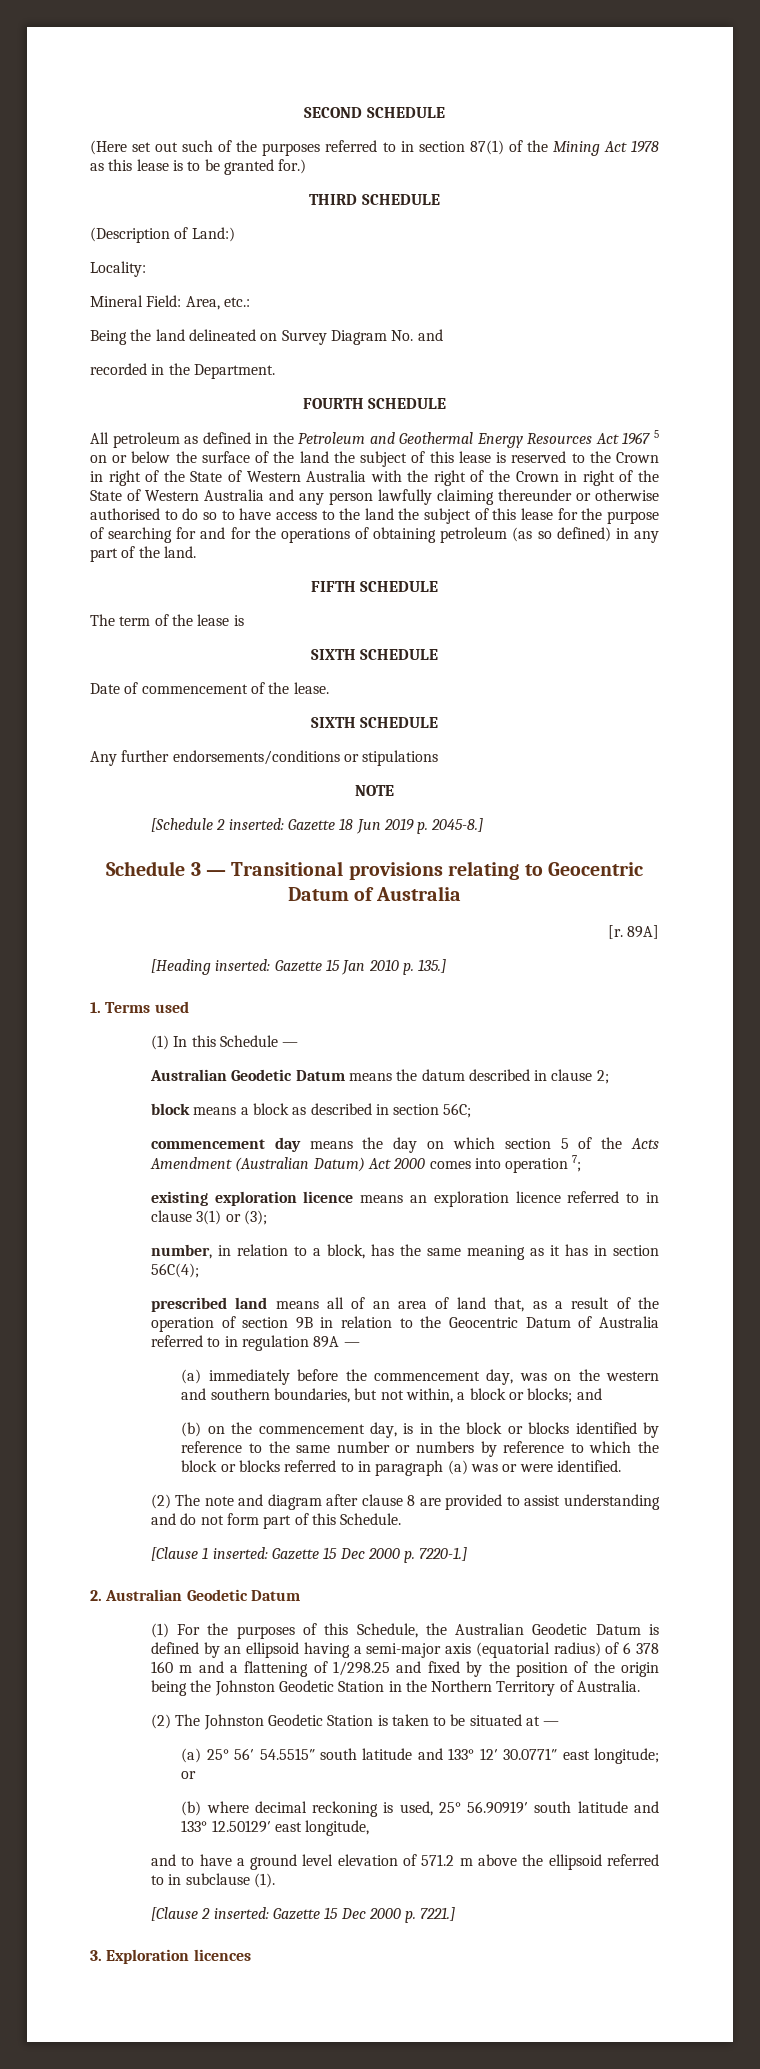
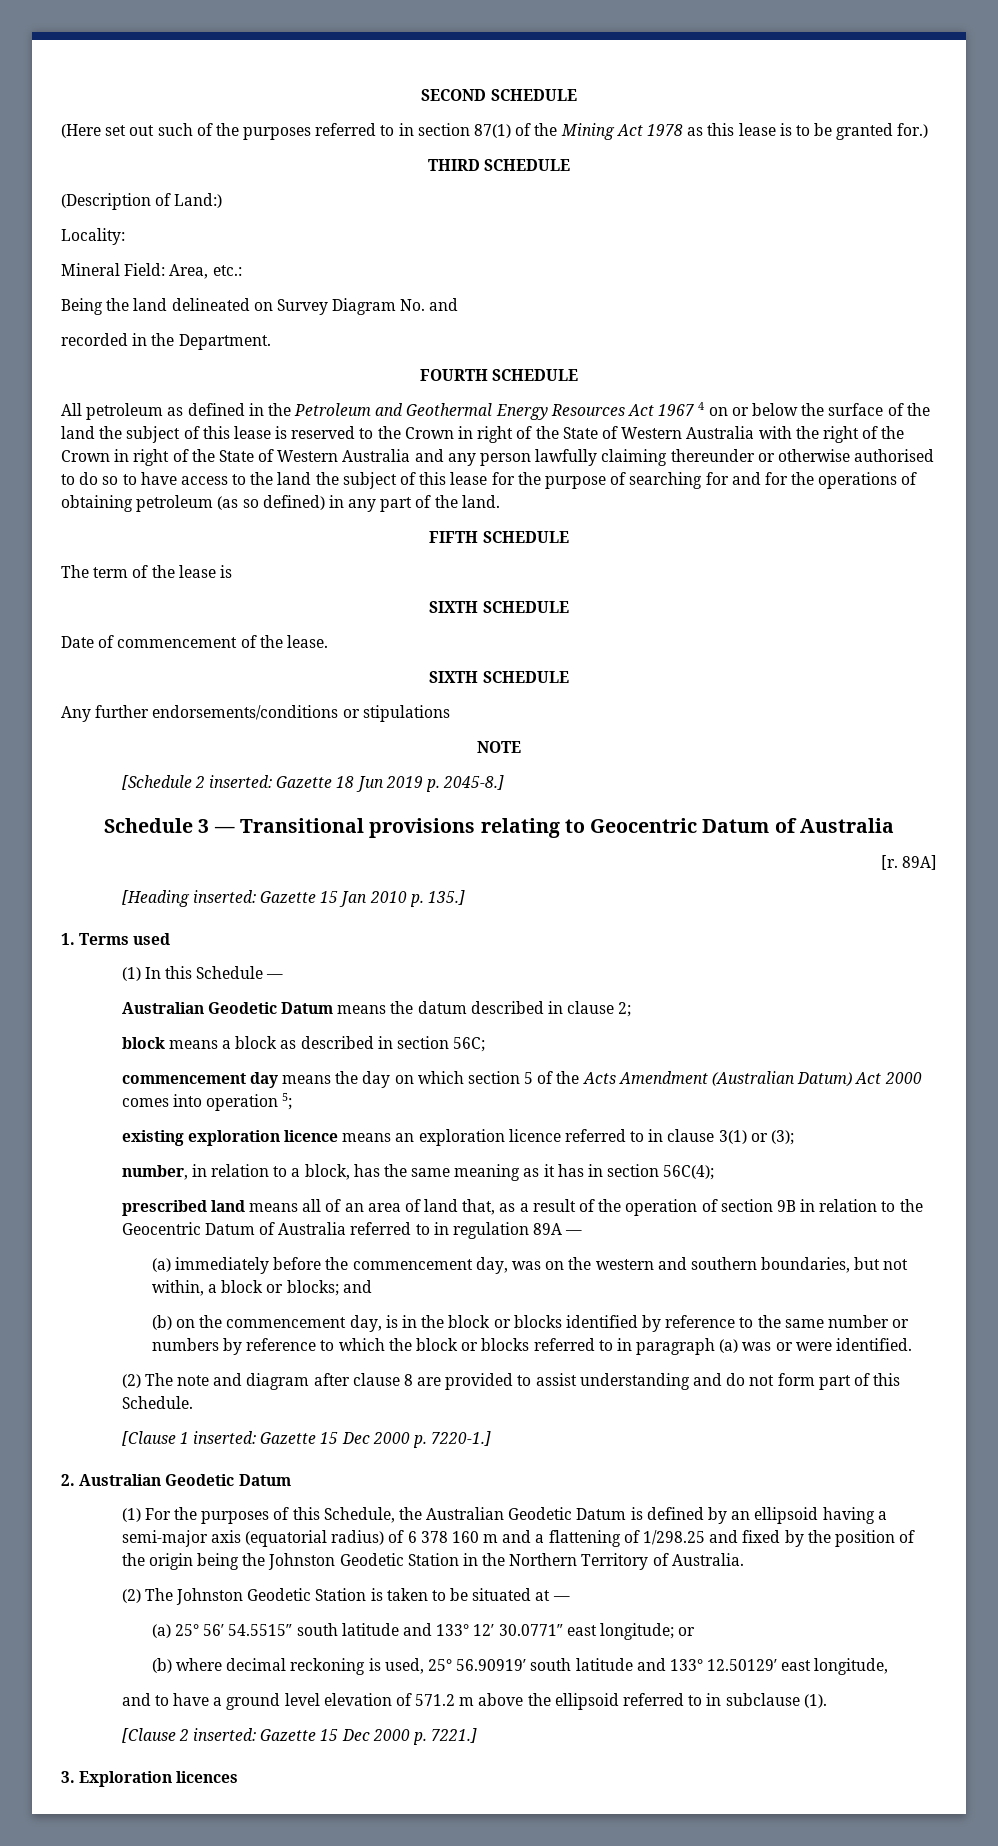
[654,430,660,438] 5 -> [698,402,705,410] 4
[572,1155,582,1172] 7; -> [282,1093,293,1110] 5;

